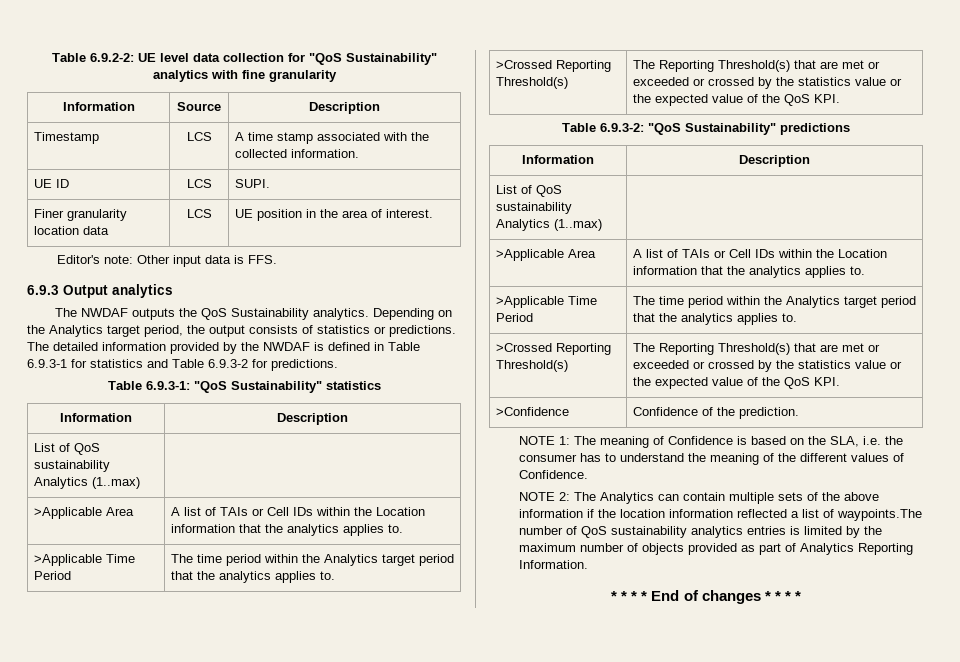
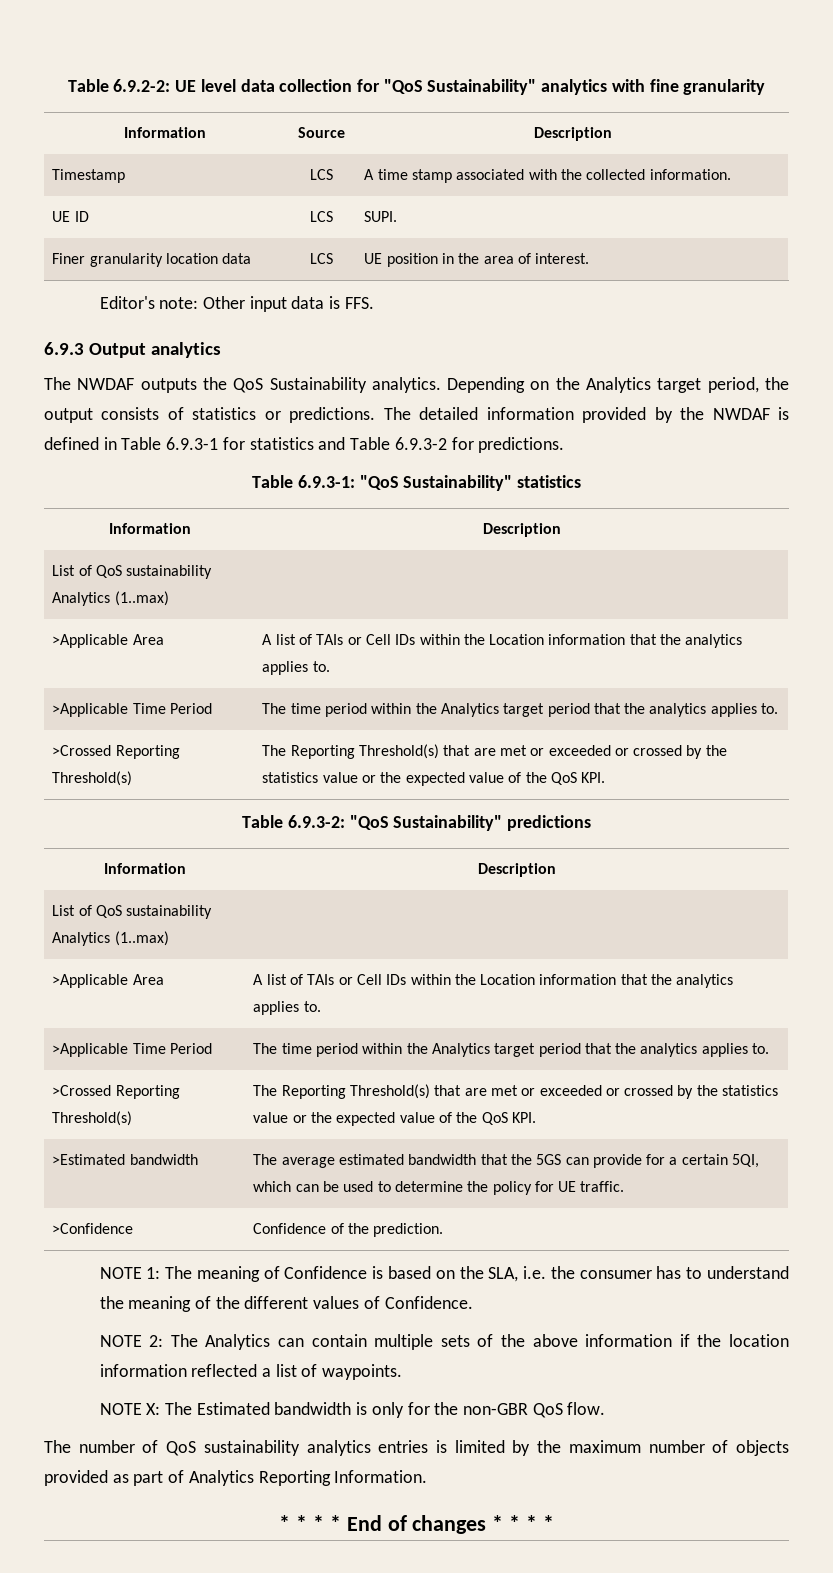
(840, 381) none -> [52,1154,198,1165] [253,1154,760,1168] [253,1181,625,1195] // >Estimated bandwidth | The average estimated bandwidth that the 5GS can provide for a certain 5QI, which can be used to determine the policy for UE traffic.
[837,509,923,521] waypoints.The -> [322,1364,403,1380] [99,1402,606,1418] [44,1440,71,1453] waypoints. // NOTE X: The Estimated bandwidth is only for the non-GBR QoS flow. // The

